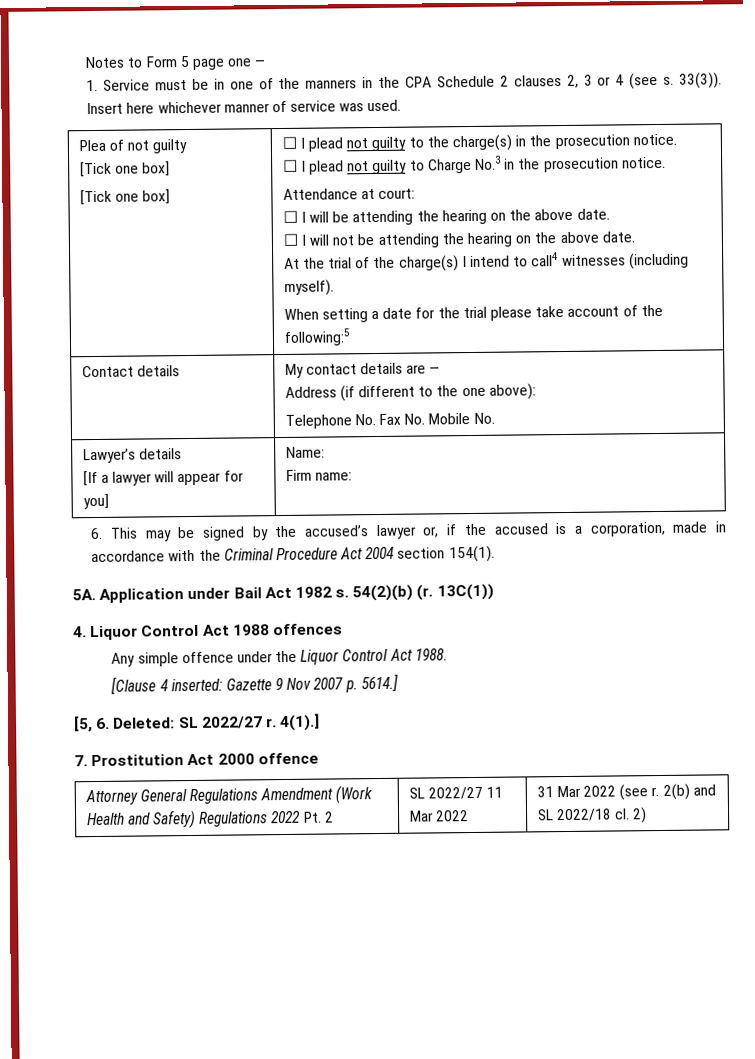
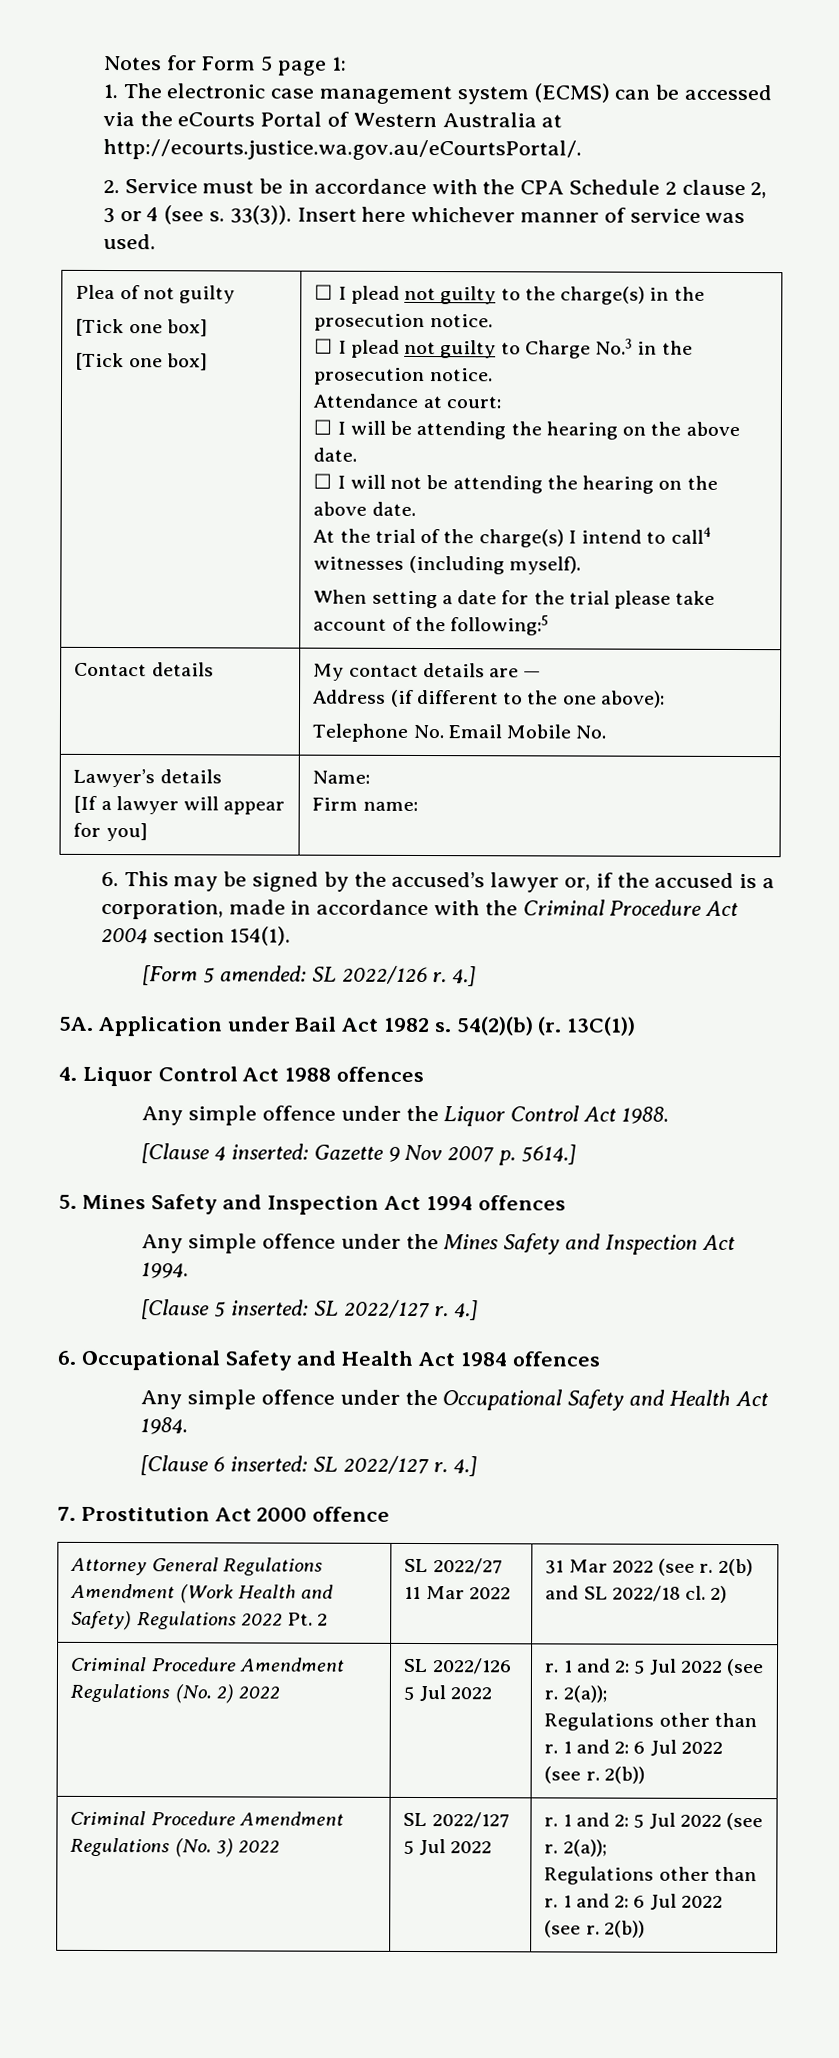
[127,57,144,68] to -> [166,55,197,71] for
[227,58,267,67] one — -> [331,56,347,71] 1:
[103,77,374,91] Service must be in one of the manners in -> [122,83,772,105] [102,111,563,128] [102,139,582,161] [102,178,478,195] The electronic case management system (ECMS) can be accessed via the eCourts Portal of Western Australia at http://ecourts.justice.wa.gov.au/eCourtsPortal/. // 2. Service must be in accordance with
[513,75,562,87] clauses -> [681,179,746,196] clause
[379,413,426,425] Fax No. -> [447,724,502,739] Email
(495, 554) none -> [142,965,477,987] // [Form 5 amended: SL 2022/126 r. 4.]
[73,713,321,733] [5, 6. Deleted: SL 2022/27 r. 4(1).] -> [58,1194,566,1215] [141,1233,736,1255] [141,1262,190,1279] [141,1299,479,1321] [57,1349,600,1371] [140,1389,769,1411] [140,1417,189,1435] [140,1455,478,1477] 5. Mines Safety and Inspection Act 1994 offences // Any simple offence under the Mines Safety and Inspection Act 1994. // [Clause 5 inserted: SL 2022/127 r. 4.] // 6. Occupational Safety and Health Act 1984 offences // Any simple offence under the Occupational Safety and Health Act 1984. // [Clause 6 inserted: SL 2022/127 r. 4.]
(648, 815) none -> [70,1656,345,1672] [70,1683,281,1704] [403,1658,512,1675] [403,1685,492,1702] [544,1658,765,1677] [544,1685,607,1703] [544,1712,757,1731] [544,1739,723,1756] [544,1766,645,1784] [70,1810,344,1826] [70,1837,281,1858] [403,1812,510,1829] [403,1839,492,1856] [544,1812,764,1831] [544,1839,607,1857] [544,1866,757,1885] [544,1893,723,1910] [544,1920,645,1938] // Criminal Procedure Amendment Regulations (No. 2) 2022 | SL 2022/126 5 Jul 2022 | r. 1 and 2: 5 Jul 2022 (see r. 2(a)); // Regulations other than r. 1 and 2: 6 Jul 2022 (see r. 2(b)) // Criminal Procedure Amendment Regulations (No. 3) 2022 | SL 2022/127 5 Jul 2022 | r. 1 and 2: 5 Jul 2022 (see r. 2(a)); // Regulations other than r. 1 and 2: 6 Jul 2022 (see r. 2(b))

